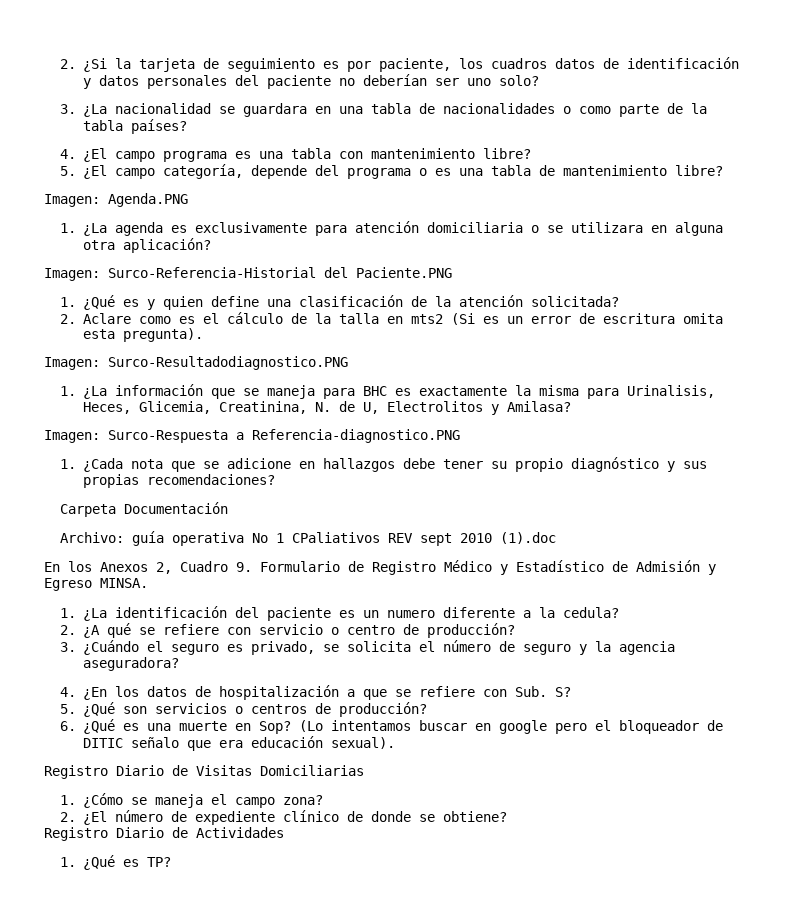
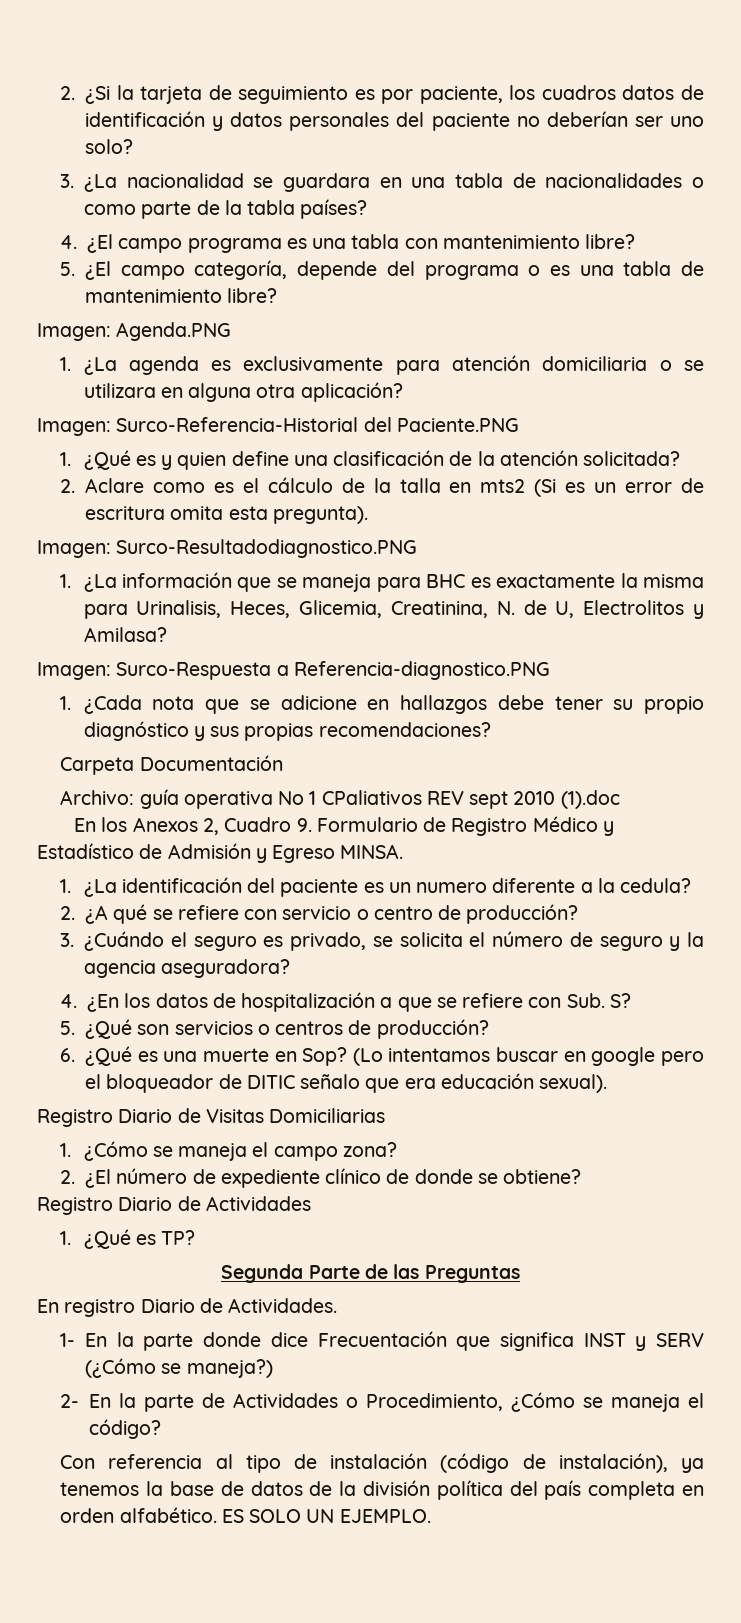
(172, 862) none -> [221,1264,520,1283] [37,1298,338,1317] [60,1331,704,1351] [85,1358,273,1378] [60,1392,704,1412] [89,1419,162,1439] [60,1453,705,1473] [60,1480,704,1500] [60,1507,431,1523] // Segunda Parte de las Preguntas // En registro Diario de Actividades. // 1- En la parte donde dice Frecuentación que significa INST y SERV (¿Cómo se maneja?) // 2- En la parte de Actividades o Procedimiento, ¿Cómo se maneja el código? // Con referencia al tipo de instalación (código de instalación), ya tenemos la base de datos de la división política del país completa en orden alfabético. ES SOLO UN EJEMPLO.

